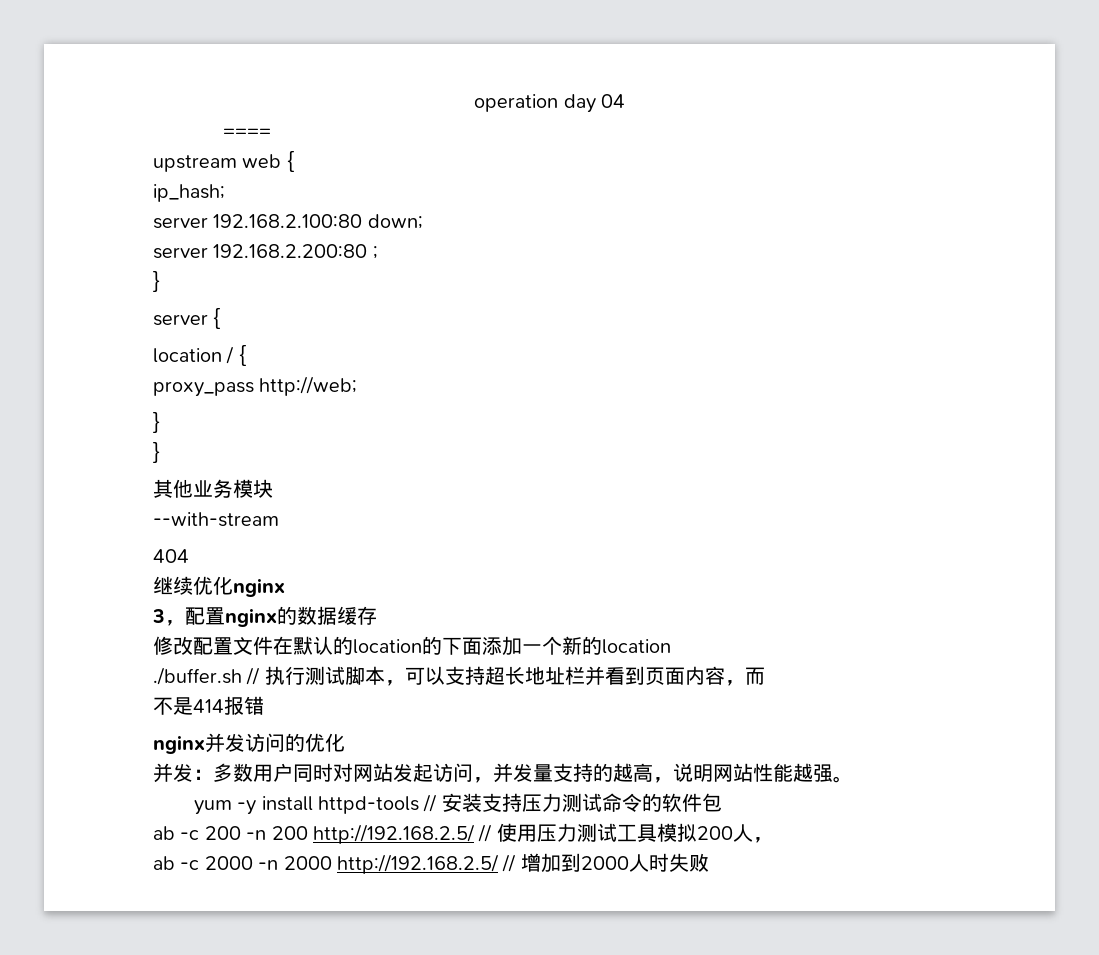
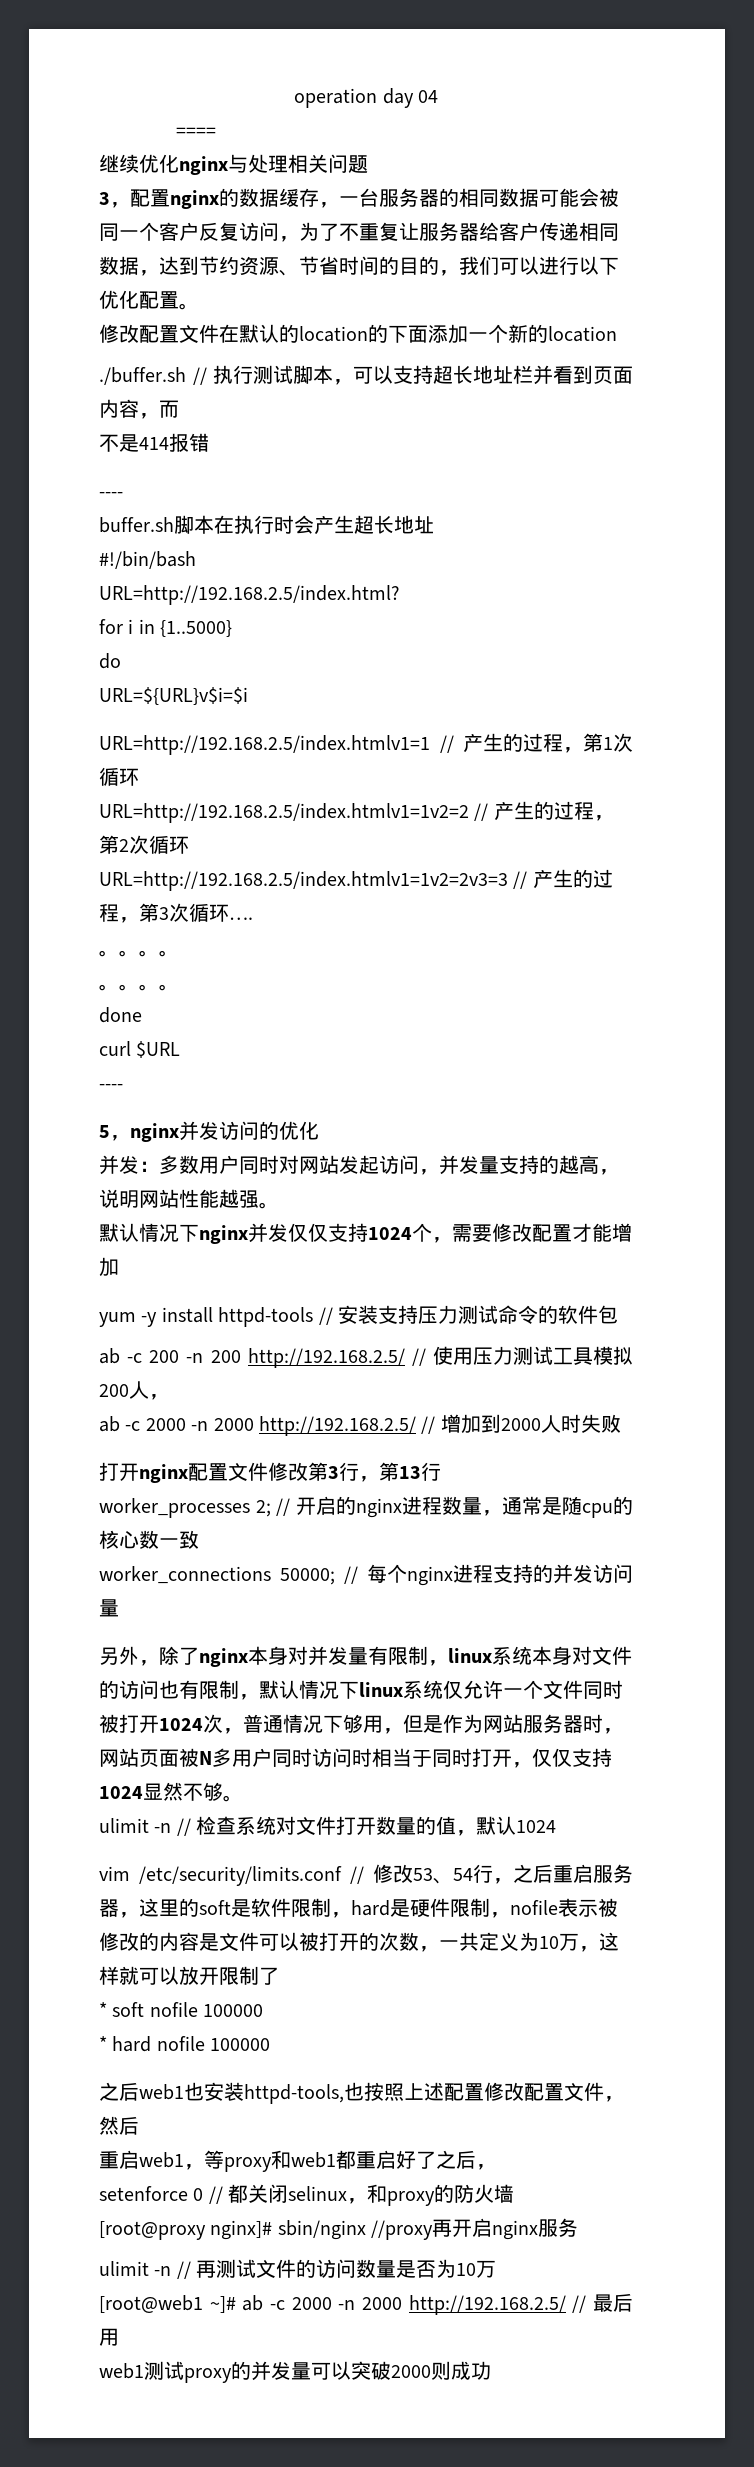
[153,151,295,172] [153,184,225,202] [153,214,423,229] [153,244,378,259] [153,271,160,292] [153,308,222,329] [153,345,247,366] [153,376,358,397] [153,412,160,433] [153,442,160,463] [153,479,273,498] [153,512,279,527] [153,549,189,563] // upstream web { // ip_hash; // server 192.168.2.100:80 down; // server 192.168.2.200:80 ; // } // server { // location / { // proxy_pass http://web; // } // } // 其他业务模块 // --with-stream // 404 -> (216, 132) none
(285, 587) none -> [228,154,368,173] 与处理相关问题
(377, 615) none -> [319,188,619,208] [99,222,619,242] [99,256,619,276] [99,290,199,310] ，一台服务器的相同数据可能会被同一个客户反复访问，为了不重复让服务器给客户传递相同数据，达到节约资源、节省时间的目的，我们可以进行以下优化配置。
(264, 705) none -> [99,492,123,498] [99,515,434,534] [99,551,196,569] [99,585,400,605] [99,619,233,637] [99,653,121,669] [99,687,248,705] [99,733,633,755] [99,767,139,786] [99,801,614,823] [99,835,189,854] [99,869,613,891] [99,903,253,923] [99,950,179,957] [99,984,179,991] [99,1007,142,1023] [99,1041,181,1058] [99,1084,123,1090] [99,1125,130,1141] ---- // buffer.sh脚本在执行时会产生超长地址 // #!/bin/bash // URL=http://192.168.2.5/index.html? // for i in {1..5000} // do // URL=${URL}v$i=$i // URL=http://192.168.2.5/index.htmlv1=1 // 产生的过程，第1次循环 // URL=http://192.168.2.5/index.htmlv1=1v2=2 // 产生的过程，第2次循环 // URL=http://192.168.2.5/index.htmlv1=1v2=2v3=3 // 产生的过程，第3次循环…. // 。。。。 // 。。。。 // done // curl $URL // ---- // 5，
(853, 779) none -> [99,1223,632,1244] [99,1257,119,1277] // 默认情况下nginx并发仅仅支持1024个，需要修改配置才能增加
(709, 862) none -> [99,1462,441,1483] [99,1496,633,1518] [99,1530,199,1549] [99,1564,633,1586] [99,1599,119,1617] [99,1646,632,1667] [99,1680,623,1700] [99,1714,623,1734] [99,1748,612,1768] [99,1782,243,1802] [99,1816,557,1836] [99,1864,633,1886] [99,1898,618,1918] [99,1932,619,1952] [99,1966,279,1985] [99,2002,264,2017] [99,2036,271,2052] [99,2082,624,2104] [99,2116,139,2135] [99,2150,496,2172] [99,2184,515,2206] [99,2218,579,2240] [99,2259,497,2279] [99,2293,633,2315] [99,2328,119,2346] [99,2361,491,2383] // 打开nginx配置文件修改第3行，第13行 // worker_processes 2; // 开启的nginx进程数量，通常是随cpu的核心数一致 // worker_connections 50000; // 每个nginx进程支持的并发访问量 // 另外，除了nginx本身对并发量有限制，linux系统本身对文件的访问也有限制，默认情况下linux系统仅允许一个文件同时被打开1024次，普通情况下够用，但是作为网站服务器时，网站页面被N多用户同时访问时相当于同时打开，仅仅支持1024显然不够。 // ulimit -n // 检查系统对文件打开数量的值，默认1024 // vim /etc/security/limits.conf // 修改53、54行，之后重启服务器，这里的soft是软件限制，hard是硬件限制，nofile表示被修改的内容是文件可以被打开的次数，一共定义为10万，这样就可以放开限制了 // * soft nofile 100000 // * hard nofile 100000 // 之后web1也安装httpd-tools,也按照上述配置修改配置文件，然后 // 重启web1，等proxy和web1都重启好了之后， // setenforce 0 // 都关闭selinux，和proxy的防火墙 // [root@proxy nginx]# sbin/nginx //proxy再开启nginx服务 // ulimit -n // 再测试文件的访问数量是否为10万 // [root@web1 ~]# ab -c 2000 -n 2000 http://192.168.2.5/ // 最后用 // web1测试proxy的并发量可以突破2000则成功

